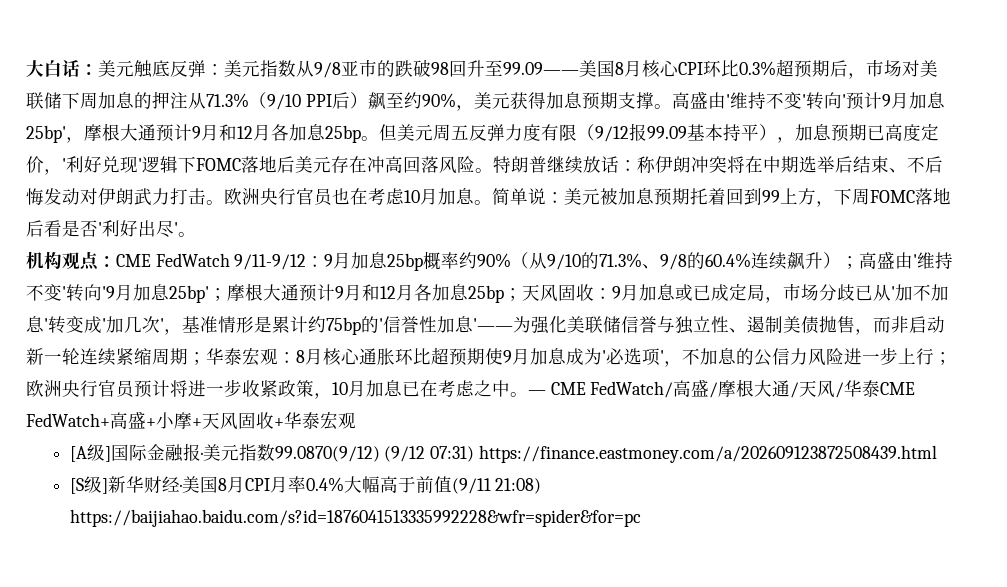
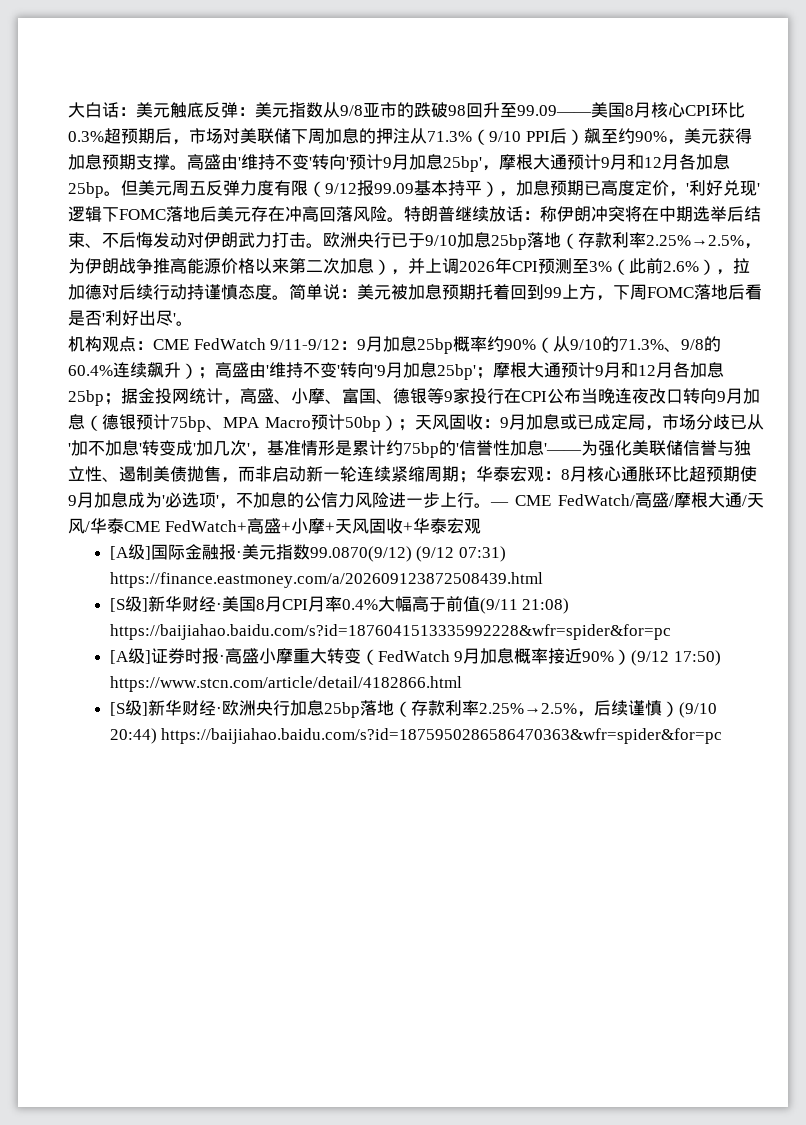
[296,188,474,206] 官员也在考虑10月加息 -> [391,232,761,250] [68,257,750,275] [68,284,272,300] 已于9/10加息25bp落地（存款利率2.25%→2.5%，为伊朗战争推高能源价格以来第二次加息），并上调2026年CPI预测至3%（此前2.6%），拉加德对后续行动持谨慎态度
(522, 294) none -> [121,388,760,405] [68,414,415,432] 据金投网统计，高盛、小摩、富国、德银等9家投行在CPI公布当晚连夜改口转向9月加息（德银预计75bp、MPA Macro预计50bp）；
[934,352,952,365] [26,379,510,399] ；欧洲央行官员预计将进一步收紧政策，10月加息已在考虑之中 -> (474, 500) none
(641, 518) none -> [109,648,722,666] [109,676,462,692] [109,700,717,718] [109,728,723,744] // [A级]证券时报·高盛小摩重大转变（FedWatch 9月加息概率接近90%）(9/12 17:50) https://www.stcn.com/article/detail/4182866.html // [S级]新华财经·欧洲央行加息25bp落地（存款利率2.25%→2.5%，后续谨慎）(9/10 20:44) https://baijiahao.baidu.com/s?id=1875950286586470363&wfr=spider&for=pc

